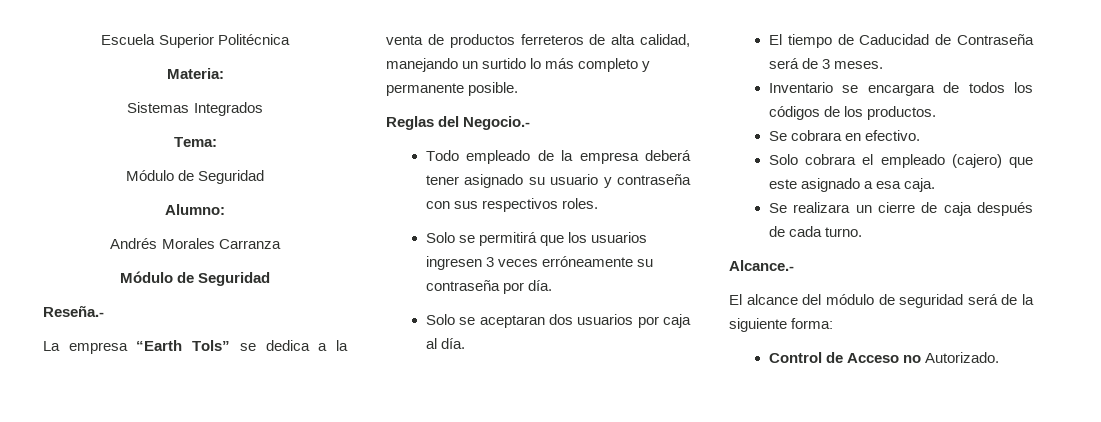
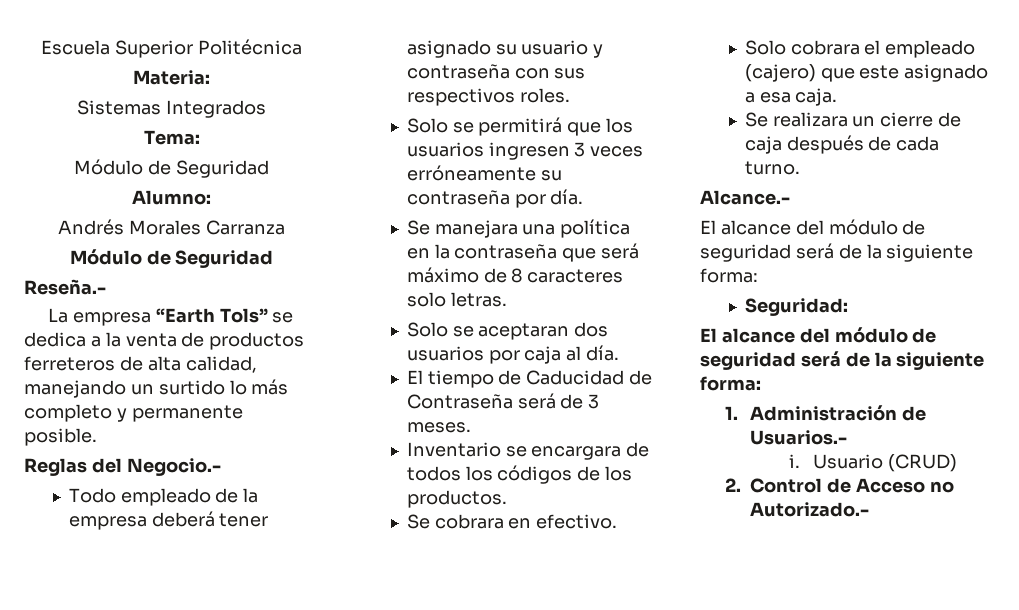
(552, 285) none -> [406,219,631,238] [406,243,640,262] [406,267,624,283] [406,292,507,307] // Se manejara una política en la contraseña que será máximo de 8 caracteres solo letras.
(834, 323) none -> [744,298,848,316] [700,327,937,343] [700,351,985,370] [700,376,761,391] [724,405,926,421] [749,430,847,445] [788,454,958,472] [724,478,741,492] Seguridad: // El alcance del módulo de seguridad será de la siguiente forma: // 1. Administración de Usuarios.- // i. Usuario (CRUD) // 2.
[925,352,1000,363] Autorizado. -> [749,502,869,517] Autorizado.-

